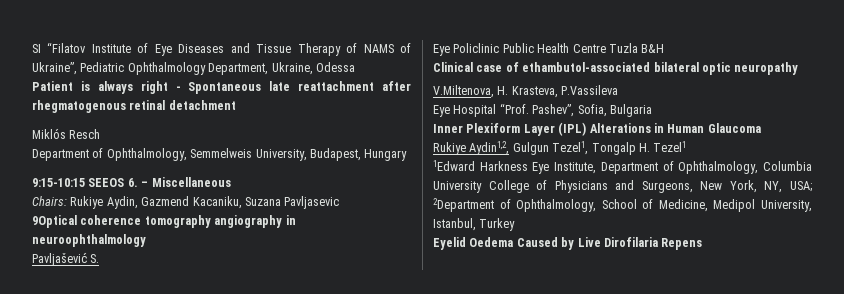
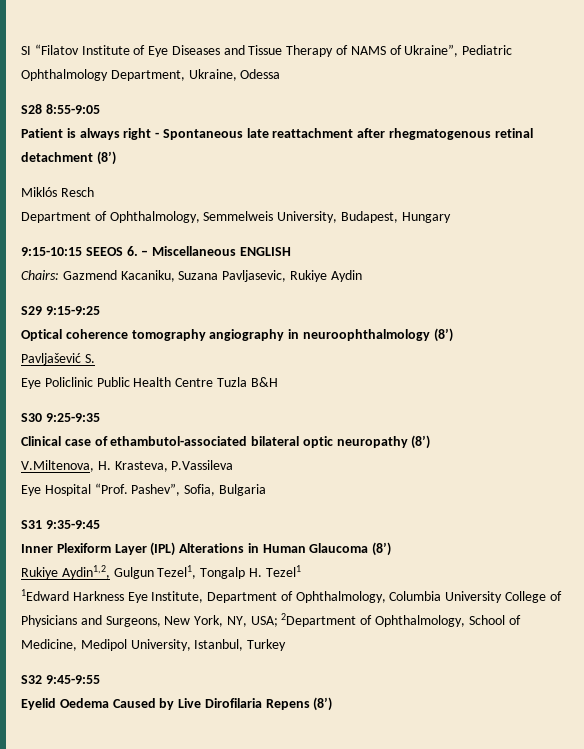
(355, 67) none -> [21,104,100,114] // S28 8:55-9:05
(236, 105) none -> [96,151,116,165] (8’)
(231, 182) none -> [239,247,291,256] ENGLISH
[70,196,138,209] Rukiye Aydin, -> (59, 275) none
[284,196,340,209] [32,215,77,228] Pavljasevic // 9Optical -> [222,270,362,282] [21,306,100,315] [21,329,62,341] Pavljasevic, Rukiye Aydin // S29 9:15-9:25 // Optical
(146, 240) none -> [433,328,453,342] (8’)
(665, 48) none -> [21,413,100,422] // S30 9:25-9:35
(799, 68) none -> [411,435,431,449] (8’)
(652, 110) none -> [21,520,100,529] // S31 9:35-9:45
(761, 128) none -> [372,542,392,556] (8’)
(516, 224) none -> [21,675,100,684] // S32 9:45-9:55
(703, 244) none -> [313,697,333,711] (8’)

